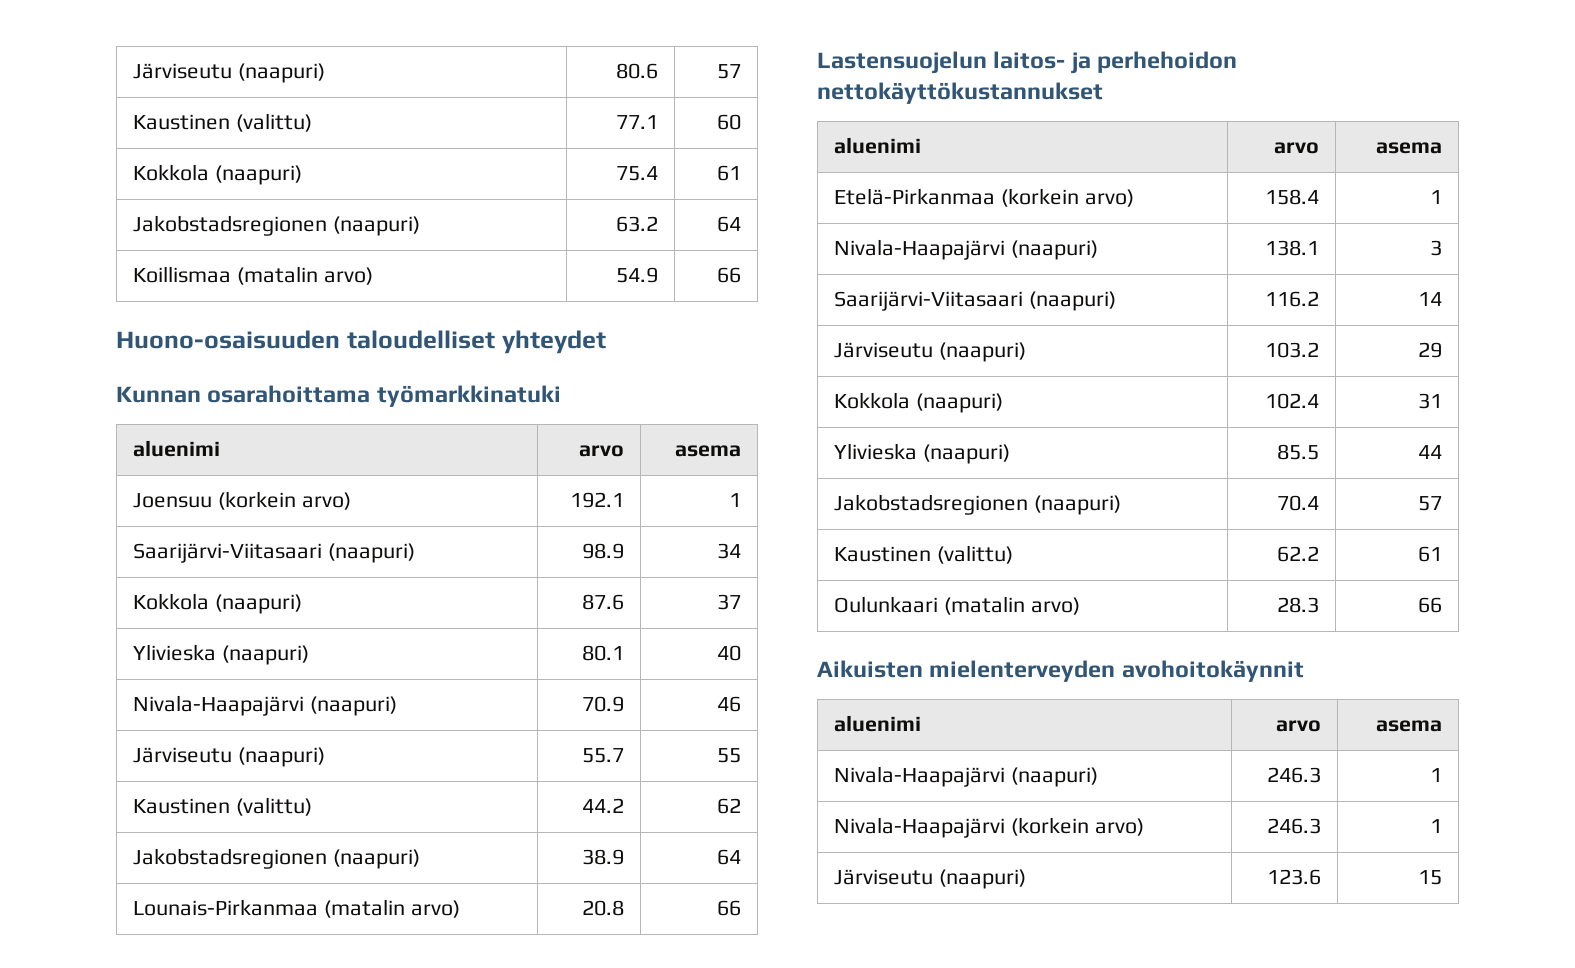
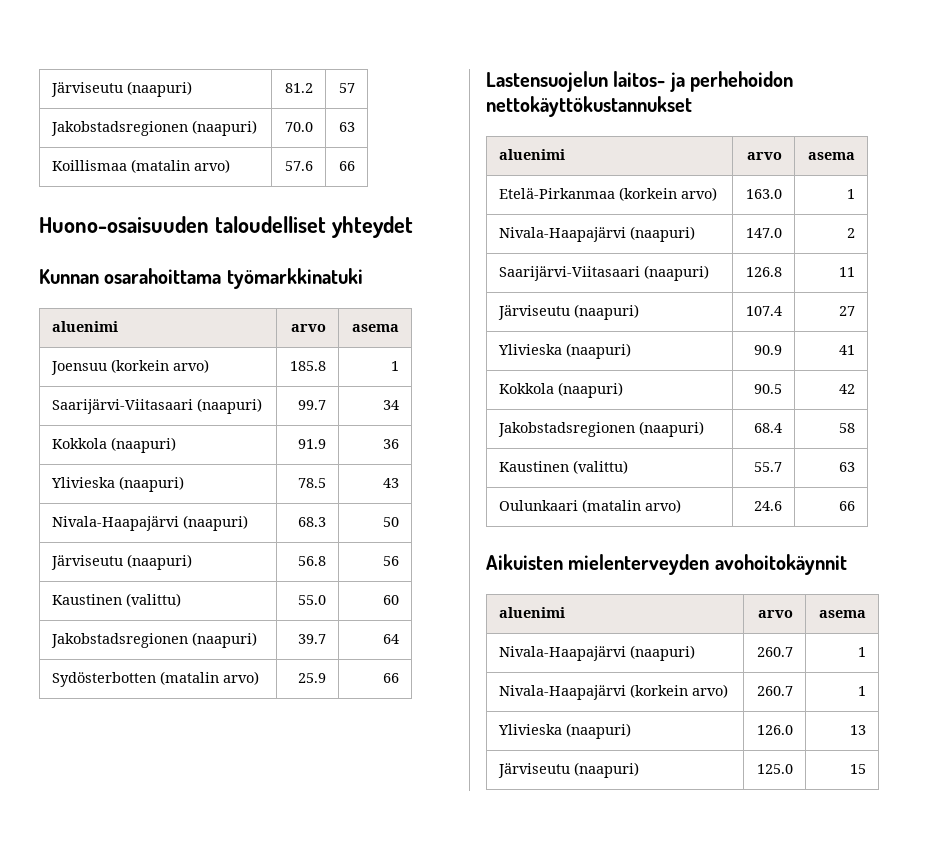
[133,63,325,83] [615,63,658,79] [716,64,741,79] [133,113,312,132] [615,115,658,129] [716,114,741,130] [133,164,302,185] [615,166,658,181] [716,165,741,181] [133,215,420,236] [615,216,658,232] [716,216,741,232] Järviseutu (naapuri) | 80.6 | 57 // Kaustinen (valittu) | 77.1 | 60 // Kokkola (naapuri) | 75.4 | 61 // Jakobstadsregionen (naapuri) | 63.2 | 64 -> [50,81,192,97] [285,83,314,93] [339,83,356,93] [50,120,257,136] [285,122,314,132] [339,122,356,132] Järviseutu (naapuri) | 81.2 | 57 // Jakobstadsregionen (naapuri) | 70.0 | 63
[615,267,658,283] 54.9 -> [285,161,314,171] 57.6
[569,492,624,508] 192.1 -> [290,361,327,371] 185.8
[581,543,624,559] 98.9 -> [298,400,327,410] 99.7
[581,594,624,610] [716,594,741,610] [133,644,309,665] [581,645,624,661] [716,645,741,661] [133,695,397,716] [581,696,624,712] [716,696,741,712] [133,747,325,767] [581,748,624,763] [716,748,741,763] [133,797,312,816] [581,798,624,813] [716,798,741,814] [133,848,420,869] [581,849,624,865] [716,849,741,865] [133,899,460,918] [581,900,624,916] 87.6 | 37 // Ylivieska (naapuri) | 80.1 | 40 // Nivala-Haapajärvi (naapuri) | 70.9 | 46 // Järviseutu (naapuri) | 55.7 | 55 // Kaustinen (valittu) | 44.2 | 62 // Jakobstadsregionen (naapuri) | 38.9 | 64 // Lounais-Pirkanmaa (matalin arvo) | 20.8 -> [298,439,327,449] [383,439,400,449] [50,476,184,492] [298,478,327,488] [383,478,400,488] [51,515,248,531] [298,517,327,527] [383,517,400,527] [50,554,192,570] [298,556,327,566] [383,556,400,566] [51,593,181,607] [298,595,327,605] [383,595,400,605] [50,632,257,648] [298,634,327,644] [383,634,400,644] [51,671,259,687] [298,673,327,683] 91.9 | 36 // Ylivieska (naapuri) | 78.5 | 43 // Nivala-Haapajärvi (naapuri) | 68.3 | 50 // Järviseutu (naapuri) | 56.8 | 56 // Kaustinen (valittu) | 55.0 | 60 // Jakobstadsregionen (naapuri) | 39.7 | 64 // Sydösterbotten (matalin arvo) | 25.9
[1264,189,1319,205] 158.4 -> [746,189,783,199] 163.0
[1264,240,1319,256] [1429,240,1442,256] [834,291,1116,311] [1264,291,1319,307] [1417,292,1442,306] [834,342,1026,362] [1264,342,1319,358] [1417,342,1442,358] [834,392,1003,413] [1264,393,1319,409] [1417,393,1442,409] [834,443,1010,464] [1276,444,1319,460] [1417,445,1442,459] [834,494,1121,515] [1276,495,1319,511] [1417,496,1442,511] [834,545,1013,564] [1276,546,1319,562] [1417,546,1442,562] 138.1 | 3 // Saarijärvi-Viitasaari (naapuri) | 116.2 | 14 // Järviseutu (naapuri) | 103.2 | 29 // Kokkola (naapuri) | 102.4 | 31 // Ylivieska (naapuri) | 85.5 | 44 // Jakobstadsregionen (naapuri) | 70.4 | 57 // Kaustinen (valittu) | 62.2 | 61 -> [746,228,783,238] [847,228,856,238] [498,265,709,281] [746,267,783,277] [839,267,856,277] [497,304,639,320] [746,306,783,316] [839,306,856,316] [497,343,631,359] [754,345,783,355] [839,345,856,355] [498,382,623,398] [754,384,783,394] [839,384,856,394] [497,421,704,437] [754,423,783,433] [839,423,856,433] [498,460,628,474] [754,462,783,472] [839,462,856,472] 147.0 | 2 // Saarijärvi-Viitasaari (naapuri) | 126.8 | 11 // Järviseutu (naapuri) | 107.4 | 27 // Ylivieska (naapuri) | 90.9 | 41 // Kokkola (naapuri) | 90.5 | 42 // Jakobstadsregionen (naapuri) | 68.4 | 58 // Kaustinen (valittu) | 55.7 | 63
[1276,597,1319,613] 28.3 -> [754,501,783,511] 24.6
[1266,767,1321,783] 246.3 -> [757,647,794,657] 260.7
[1266,818,1321,834] [1429,819,1442,833] [834,869,1026,889] [1266,869,1321,885] 246.3 | 1 // Järviseutu (naapuri) | 123.6 -> [757,686,794,696] [858,686,867,696] [497,723,631,739] [757,725,794,735] [850,725,867,735] [497,762,639,778] [757,764,794,774] 260.7 | 1 // Ylivieska (naapuri) | 126.0 | 13 // Järviseutu (naapuri) | 125.0

